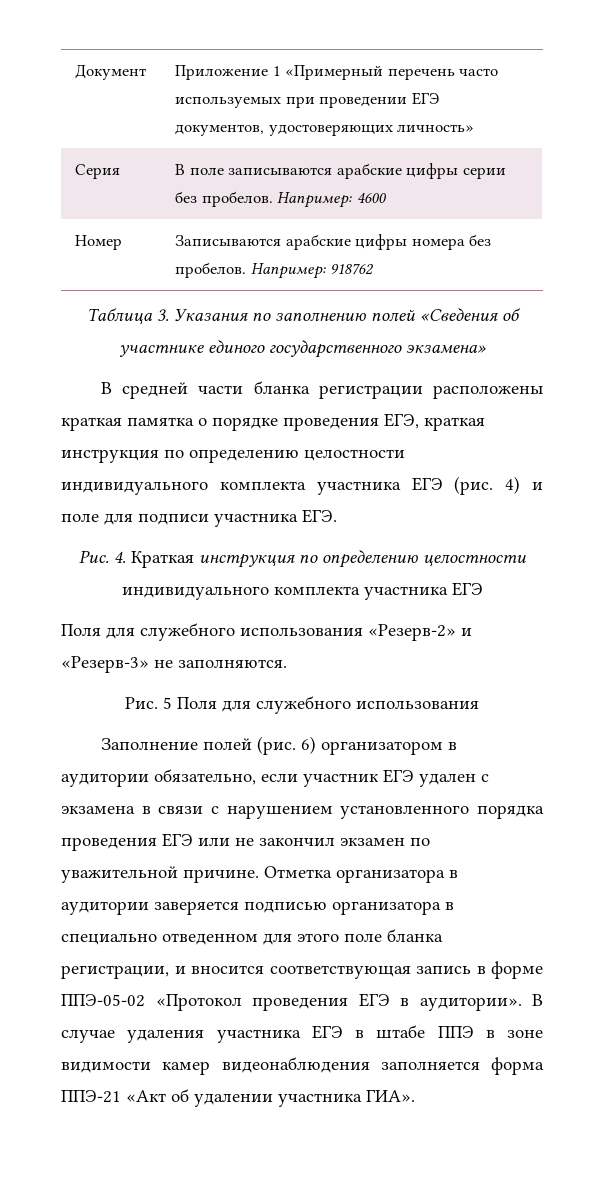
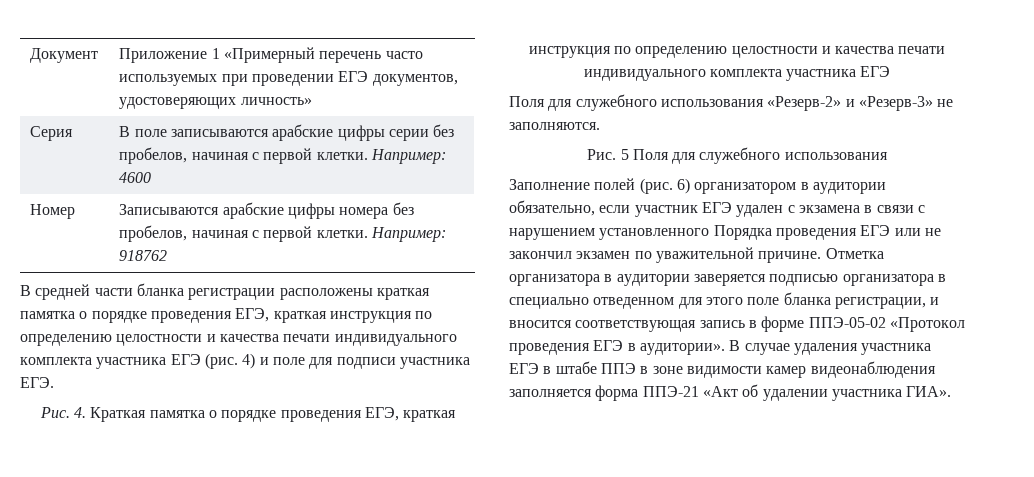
[201,191,273,207] пробелов. -> [119,147,368,164] пробелов, начиная с первой клетки.
[175,262,375,279] [86,308,521,325] [118,340,486,358] пробелов. Например: 918762 // Таблица 3. Указания по заполнению полей «Сведения об участнике единого государственного экзамена» -> [119,225,446,242] [119,250,168,261] пробелов, начиная с первой клетки. Например: 918762
(405, 455) none -> [206,334,331,342] и качества печати
[198,550,526,568] инструкция по определению целостности -> [149,407,457,422] [528,46,946,58] памятка о порядке проведения ЕГЭ, краткая инструкция по определению целостности и качества печати
[477,805,544,819] порядка -> [713,225,772,240] Порядка

